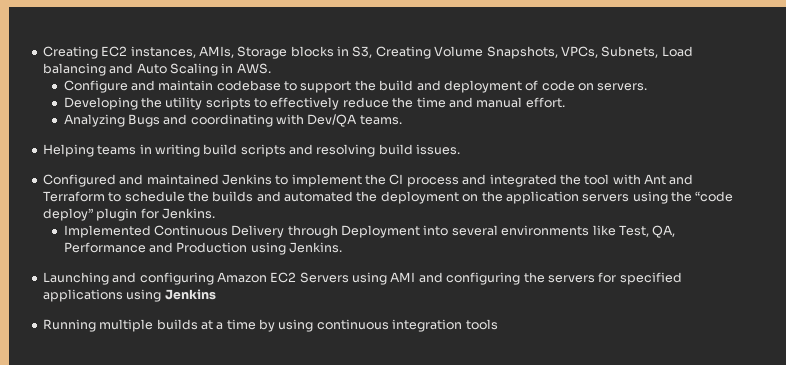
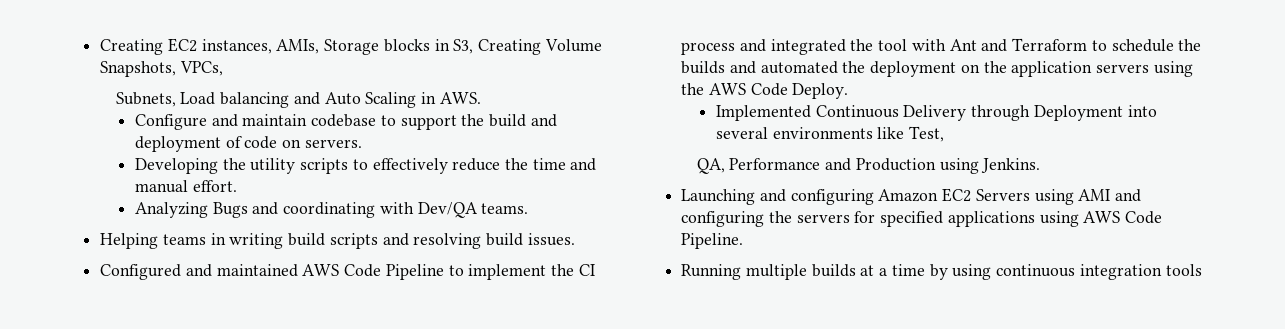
(598, 52) none -> (223, 68) //
[221,174,272,185] Jenkins -> [302,264,444,280] AWS Code Pipeline
[695,191,734,202] [42,208,215,221] “code deploy” plugin for Jenkins. -> [708,83,849,99] AWS Code Deploy.
(649, 231) none -> (945, 134) //
[164,289,216,300] Jenkins -> [1083,211,1163,224] [681,233,744,249] AWS Code Pipeline.

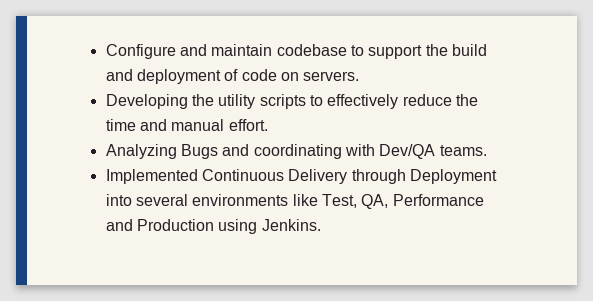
[100,38,602,55] [100,61,223,77] [115,92,481,108] Creating EC2 instances, AMIs, Storage blocks in S3, Creating Volume Snapshots, VPCs, // Subnets, Load balancing and Auto Scaling in AWS. // -> (105, 51) none
[100,233,575,249] [100,264,595,280] [681,38,1202,55] [681,61,1193,77] [681,83,849,99] // Helping teams in writing build scripts and resolving build issues. // Configured and maintained AWS Code Pipeline to implement the CI process and integrated the tool with Ant and Terraform to schedule the builds and automated the deployment on the application servers using the AWS Code Deploy. -> (487, 150) none
(945, 134) // -> (358, 201) none
[681,188,1142,205] [681,211,1163,227] [681,233,744,249] [681,264,1202,280] // Launching and configuring Amazon EC2 Servers using AMI and configuring the servers for specified applications using AWS Code Pipeline. // Running multiple builds at a time by using continuous integration tools -> (321, 225) none

